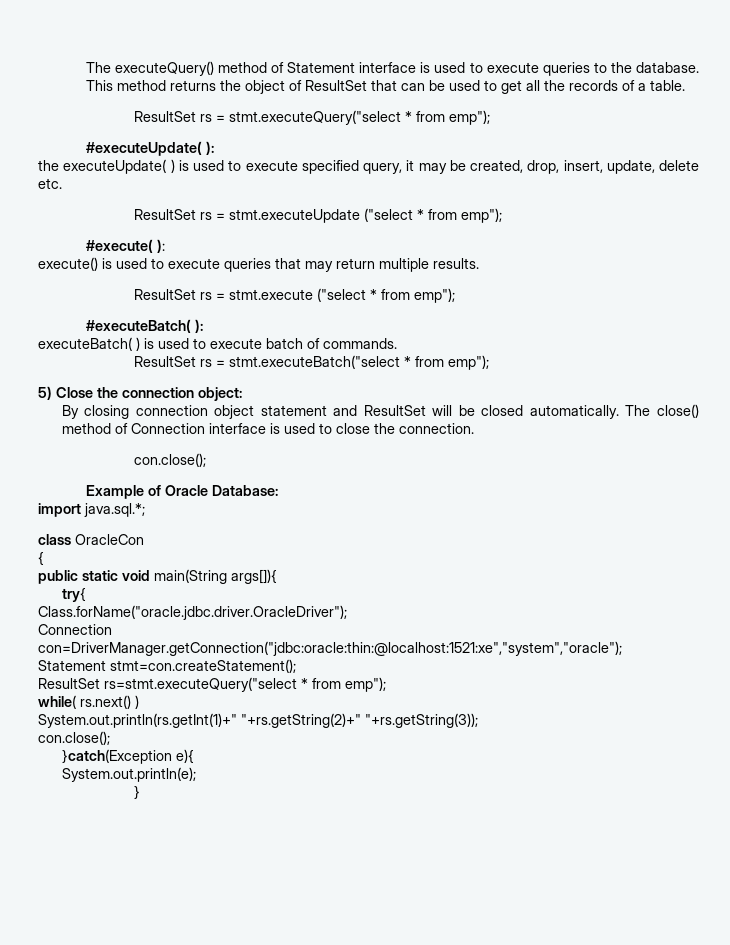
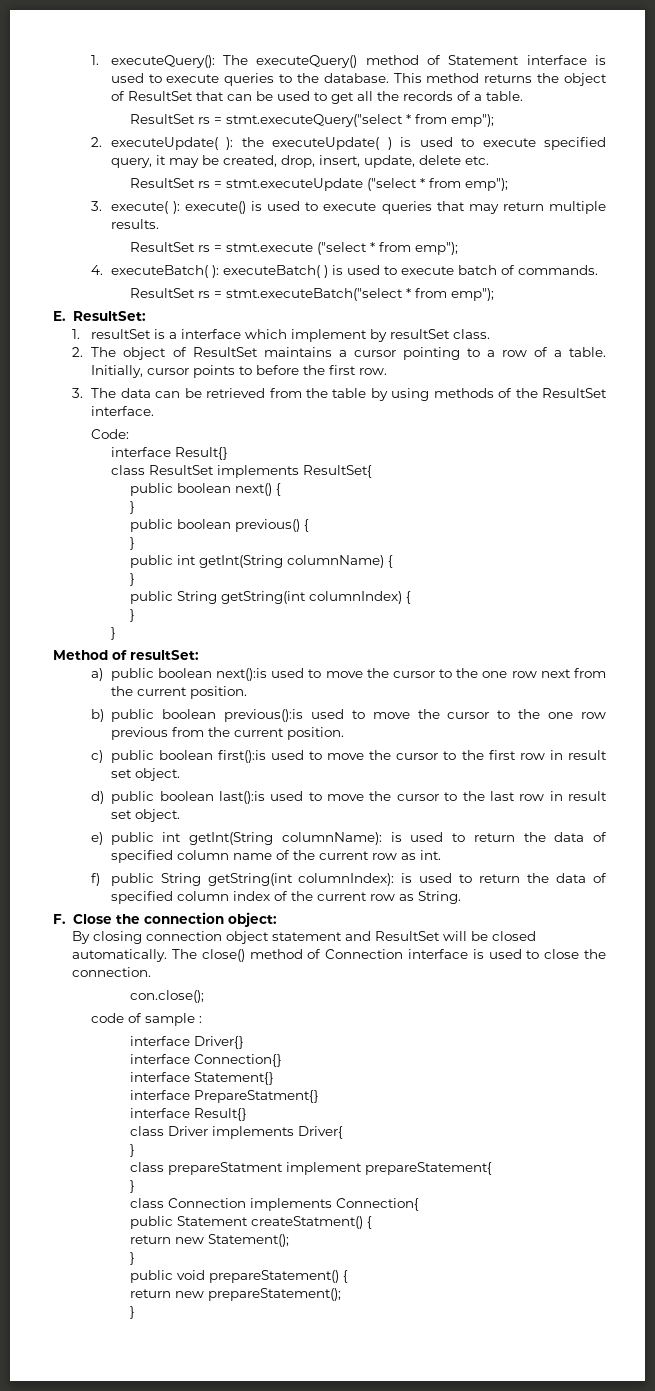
(85, 67) none -> [91,55,215,68] 1. executeQuery():
[85,141,214,156] #executeUpdate( ): // -> [91,137,234,150] 2. executeUpdate( ):
[85,239,165,253] #execute( ): // -> [91,201,180,214] 3. execute( ):
[85,319,203,333] #executeBatch( ): // -> [91,265,219,278] 4. executeBatch( ):
[38,386,52,400] 5) -> [53,311,146,321] [72,329,491,342] [72,347,607,360] [91,365,388,378] [72,388,607,401] [91,406,155,416] [91,429,130,439] [110,447,228,460] [110,465,372,478] [129,483,281,496] [129,501,135,514] [129,519,309,532] [129,537,135,550] [129,555,393,568] [129,573,135,586] [129,591,411,604] [129,609,135,622] [110,627,116,640] [53,650,199,660] [91,668,606,681] [110,686,247,699] [91,709,607,722] [111,727,345,740] [91,750,608,763] [110,768,180,781] [91,791,607,804] [111,809,181,822] [91,832,607,845] [110,850,441,863] [91,873,608,886] [110,891,461,904] [53,914,66,924] E. ResultSet: // 1. resultSet is a interface which implement by resultSet class. // 2. The object of ResultSet maintains a cursor pointing to a row of a table. Initially, cursor points to before the first row. // 3. The data can be retrieved from the table by using methods of the ResultSet interface. // Code: // interface Result{} // class ResultSet implements ResultSet{ // public boolean next() { // } // public boolean previous() { // } // public int getInt(String columnName) { // } // public String getString(int columnIndex) { // } // } // Method of resultSet: // a) public boolean next():is used to move the cursor to the one row next from the current position. // b) public boolean previous():is used to move the cursor to the one row previous from the current position. // c) public boolean first():is used to move the cursor to the first row in result set object. // d) public boolean last():is used to move the cursor to the last row in result set object. // e) public int getInt(String columnName): is used to return the data of specified column name of the current row as int. // f) public String getString(int columnIndex): is used to return the data of specified column index of the current row as String. // F.
[85,485,278,499] [38,503,145,517] [38,534,144,545] [38,551,44,566] [38,569,277,584] [61,587,86,602] [38,605,347,620] [38,624,112,635] [38,641,622,656] [38,659,296,673] [38,677,386,692] [38,695,139,709] [38,713,478,728] [38,731,110,745] [61,749,194,764] [61,767,196,782] Example of Oracle Database: // import java.sql.*; // class OracleCon // { // public static void main(String args[]){ // try{ // Class.forName("oracle.jdbc.driver.OracleDriver"); // Connection con=DriverManager.getConnection("jdbc:oracle:thin:@localhost:1521:xe","system","oracle"); // Statement stmt=con.createStatement(); // ResultSet rs=stmt.executeQuery("select * from emp"); // while( rs.next() ) // System.out.println(rs.getInt(1)+" "+rs.getString(2)+" "+rs.getString(3)); // con.close(); // }catch(Exception e){ // System.out.println(e); -> [91,1013,203,1026] [129,1036,244,1049] [129,1054,282,1067] [129,1072,274,1085] [129,1090,319,1103] [129,1108,247,1121] [129,1126,343,1139] [129,1144,135,1157] [129,1162,492,1175] [129,1180,135,1193] [129,1198,419,1211] [129,1216,372,1229] [129,1234,289,1247] [129,1252,135,1265] [129,1270,348,1283] [129,1288,341,1301] code of sample : // interface Driver{} // interface Connection{} // interface Statement{} // interface PrepareStatment{} // interface Result{} // class Driver implements Driver{ // } // class prepareStatment implement prepareStatement{ // } // class Connection implements Connection{ // public Statement createStatment() { // return new Statement(); // } // public void prepareStatement() { // return new prepareStatement();

